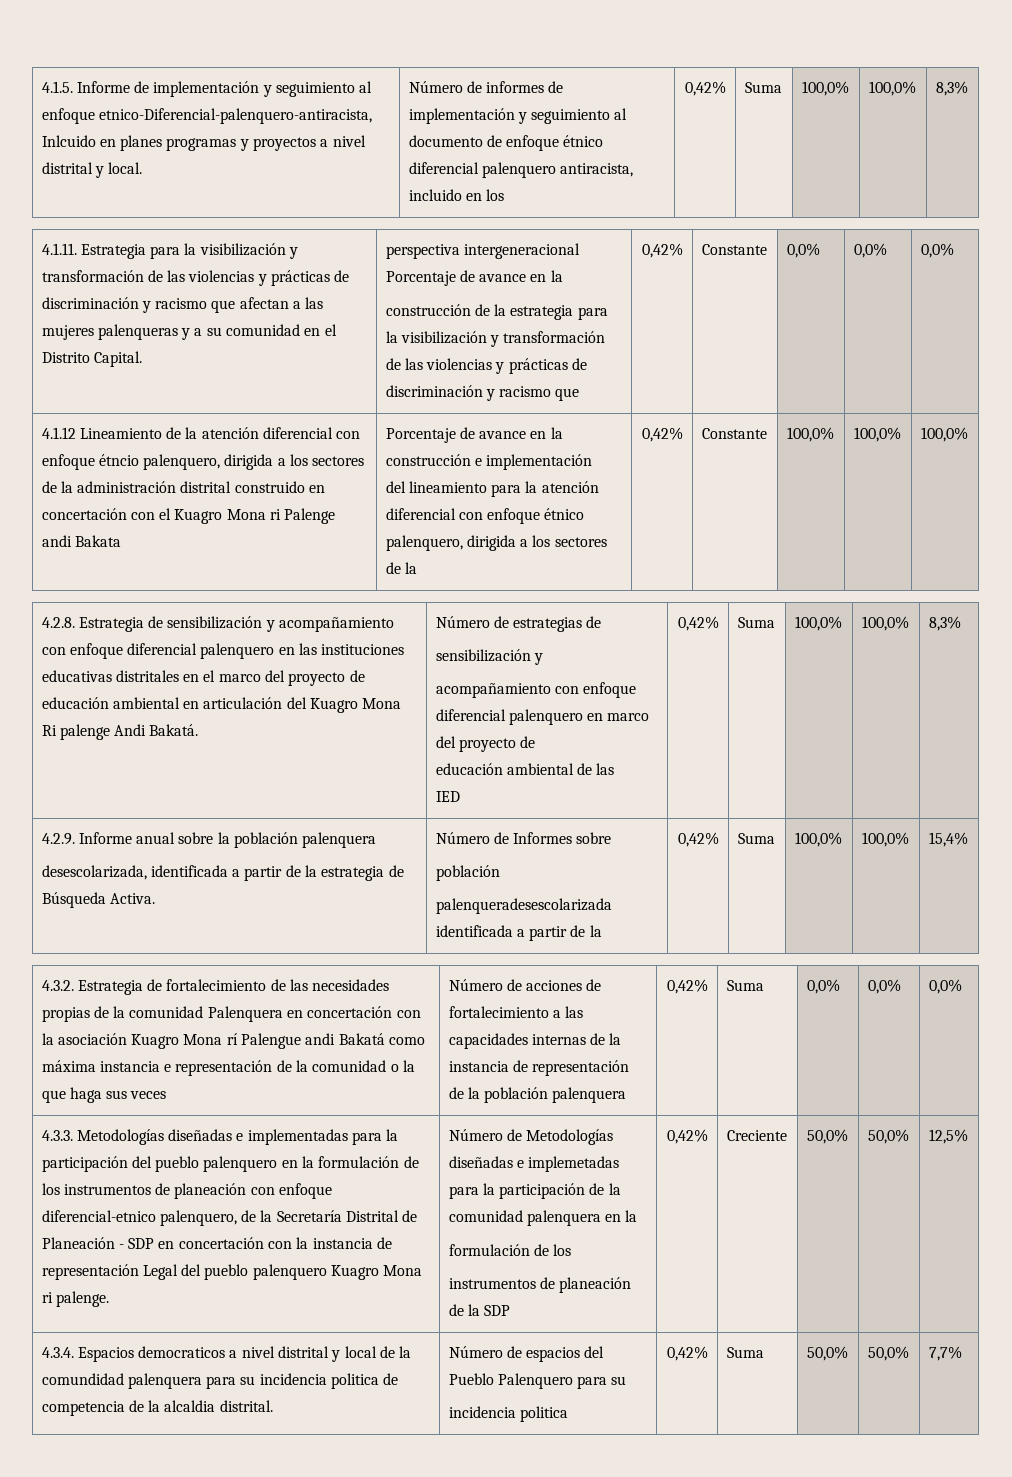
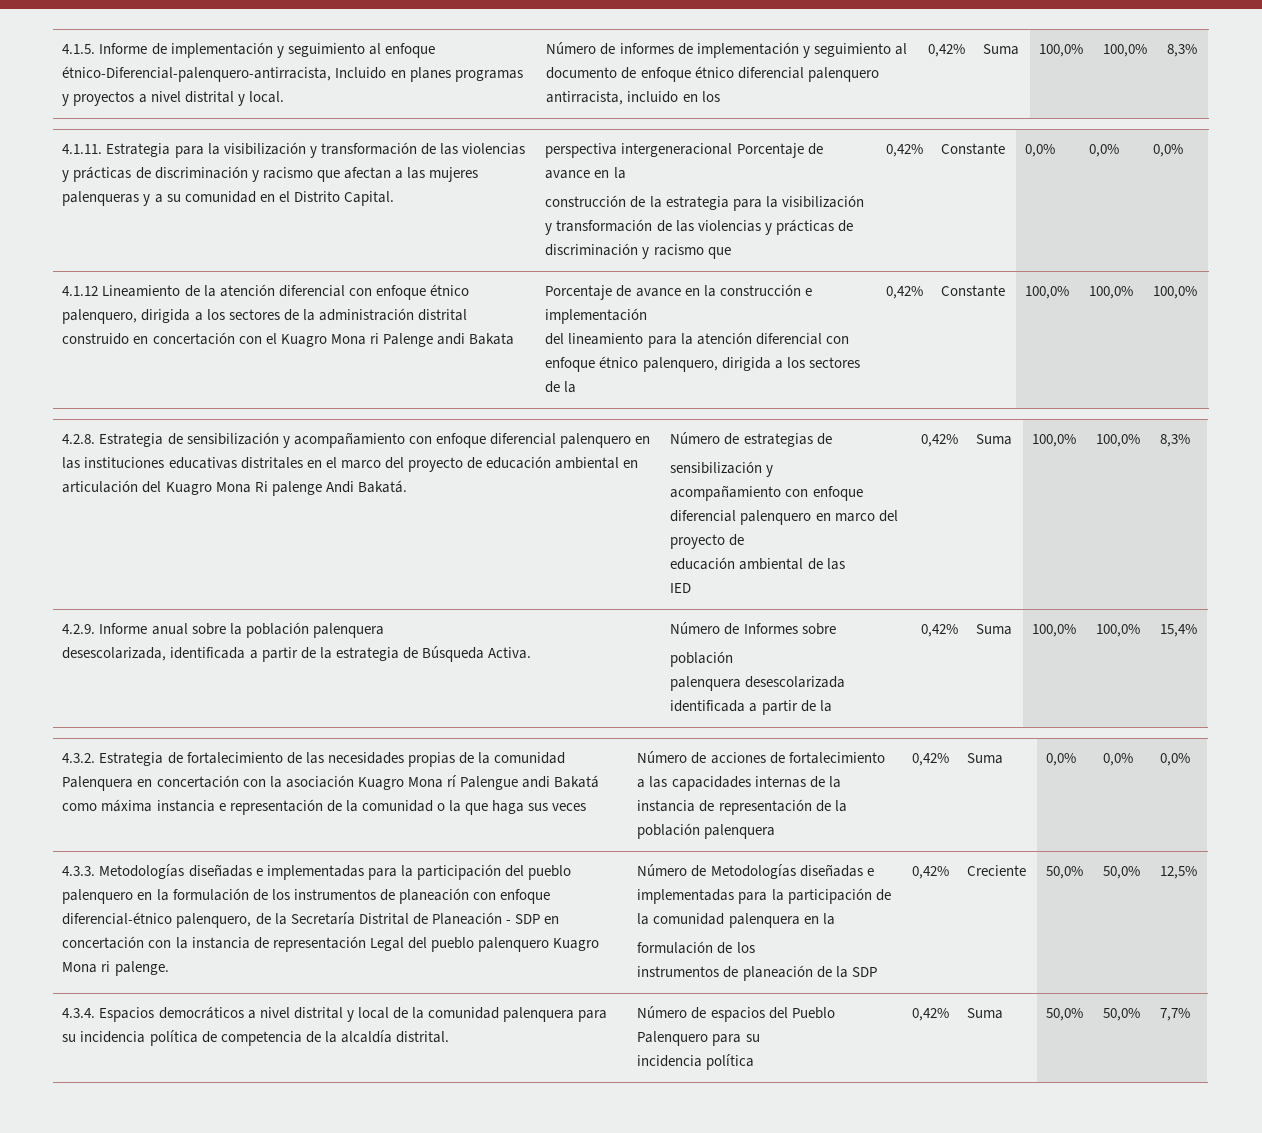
[98,108,372,124] [41,135,96,147] etnico-Diferencial-palenquero-antiracista, Inlcuido -> [62,66,387,82] étnico-Diferencial-palenquero-antirracista, Incluido
[560,163,634,177] antiracista, -> [546,91,624,105] antirracista,
[98,454,139,466] étncio -> [429,284,469,296] étnico
[435,898,612,914] palenqueradesescolarizada -> [670,676,846,691] palenquera desescolarizada
[41,1210,156,1222] diferencial-etnico -> [62,912,173,925] diferencial-étnico
[528,1156,620,1172] implemetadas -> [637,889,735,904] implementadas
[138,1346,226,1358] democraticos -> [158,1006,244,1019] democráticos
[41,1373,124,1385] comundidad -> [427,1007,499,1019] comunidad
[331,1373,380,1389] politica -> [149,1030,198,1046] política
[164,1400,216,1412] alcaldia -> [340,1030,392,1043] alcaldía
[519,1406,568,1422] politica -> [706,1054,755,1070] política

